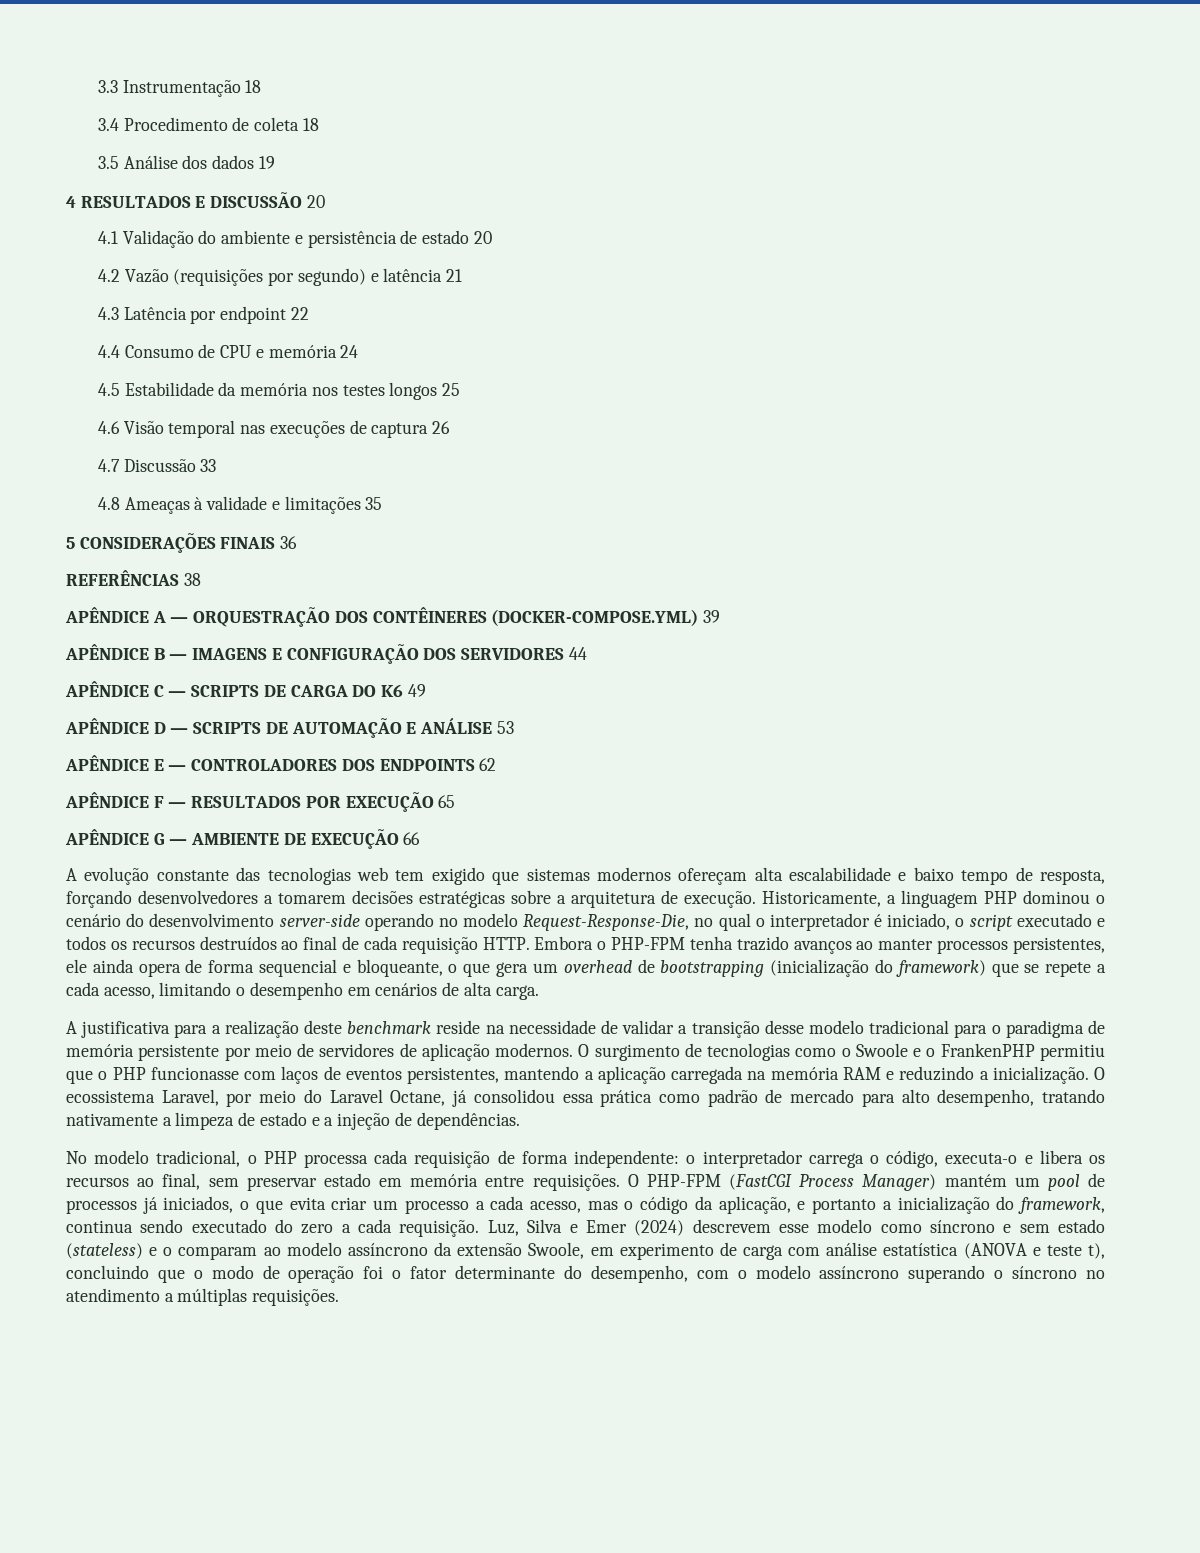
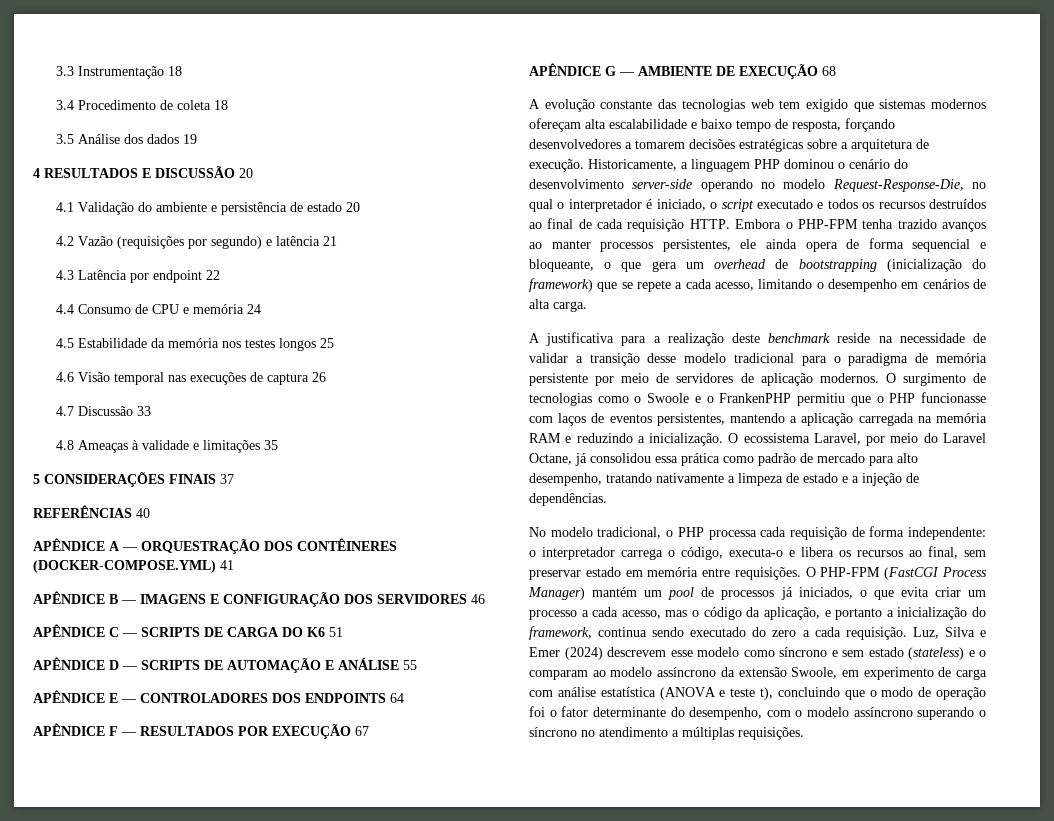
[280,536,298,549] 36 -> [220,474,234,484] 37
[183,573,201,586] 38 -> [136,508,150,518] 40
[703,610,721,623] 39 -> [220,560,234,570] 41
[568,647,587,660] 44 -> [471,594,485,604] 46
[407,684,426,697] 49 -> [329,627,343,637] 51
[496,721,514,734] 53 -> [403,660,417,670] 55
[479,758,497,771] 62 -> [390,693,404,703] 64
[438,795,456,808] 65 -> [355,726,369,736] 67
[403,832,421,845] 66 -> [822,66,836,76] 68

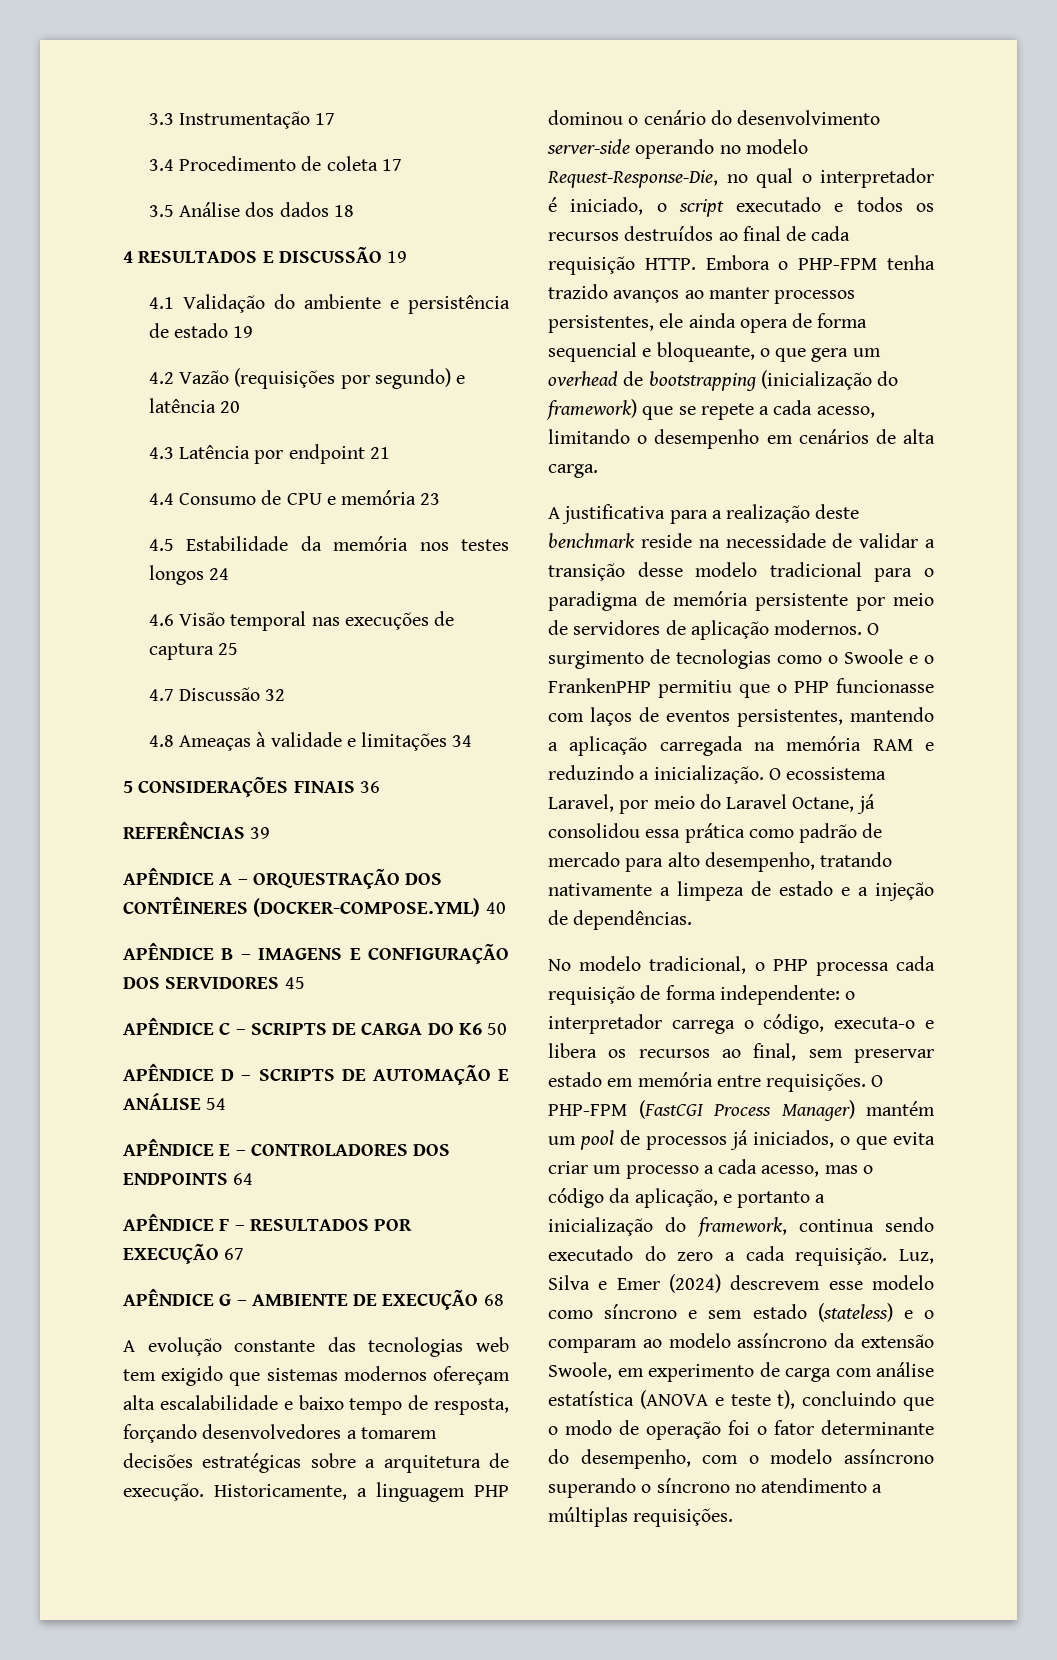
[167,66,182,76] 18 -> [315,113,336,125] 17
[213,100,228,110] 18 -> [381,159,402,171] 17
[182,134,197,144] 19 -> [333,205,354,217] 18
[239,168,253,178] 20 -> [387,251,408,263] 19
[345,202,360,212] 20 -> [233,326,254,338] 19
[322,236,337,246] 21 -> [220,401,241,413] 20
[205,270,220,280] 22 -> [369,447,390,459] 21
[246,304,261,314] 24 -> [420,493,441,505] 23
[319,338,334,348] 25 -> [209,568,230,580] 24
[311,372,326,382] 26 -> [218,643,239,655] 25
[136,406,151,416] 33 -> [265,689,286,701] 32
[263,440,278,450] 35 -> [452,735,473,747] 34
[220,474,234,484] 37 -> [359,781,380,793] 36
[136,508,150,518] 40 -> [250,827,271,839] 39
[122,547,138,551] — -> [237,879,248,885] –
[220,560,234,570] 41 -> [485,902,506,914] 40
[121,600,137,604] — -> [240,954,251,960] –
[471,594,485,604] 46 -> [284,977,305,989] 45
[122,633,138,637] — -> [235,1029,246,1035] –
[329,627,343,637] 51 -> [487,1023,508,1035] 50
[122,666,138,670] — -> [241,1075,252,1081] –
[403,660,417,670] 55 -> [206,1098,227,1110] 54
[121,699,137,703] — -> [235,1150,246,1156] –
[121,732,137,736] — -> [234,1225,245,1231] –
[619,72,635,76] — -> [236,1300,247,1306] –

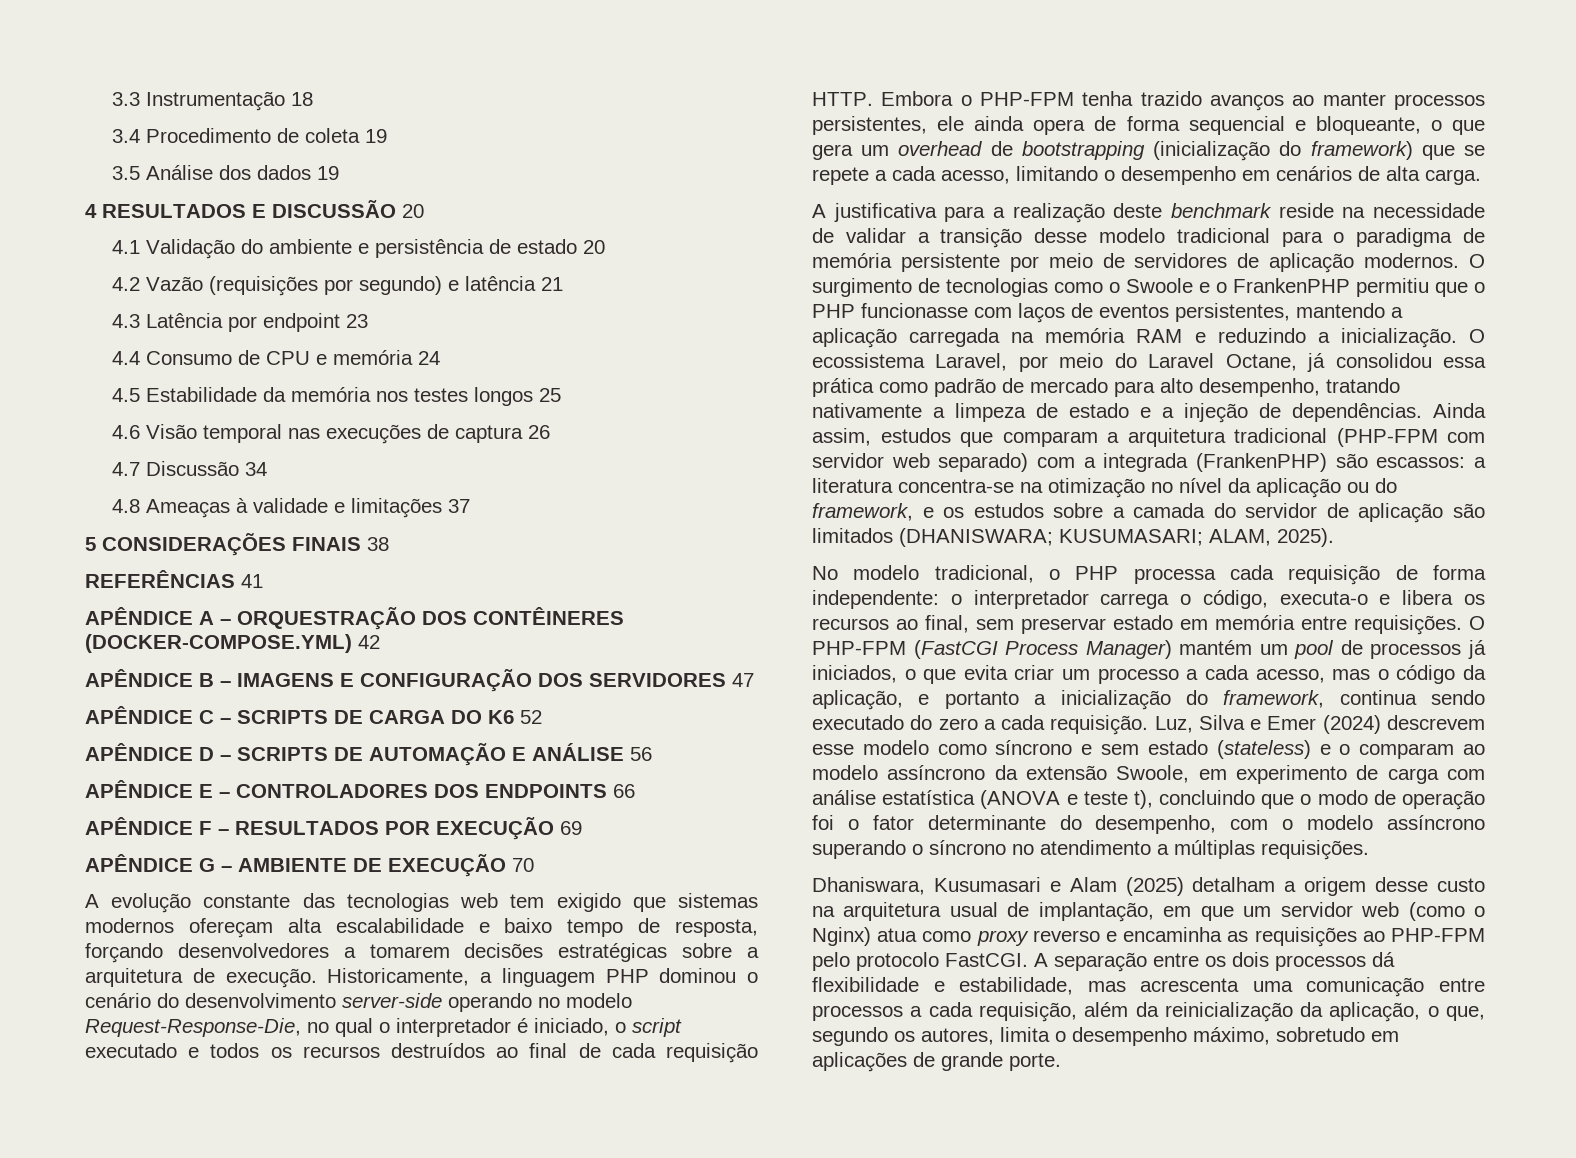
[315,113,336,125] 17 -> [290,92,313,106] 18
[381,159,402,171] 17 -> [364,129,387,143] 19
[333,205,354,217] 18 -> [316,166,339,180] 19
[387,251,408,263] 19 -> [402,204,424,218] 20
[233,326,254,338] 19 -> [582,240,605,254] 20
[220,401,241,413] 20 -> [540,277,563,291] 21
[369,447,390,459] 21 -> [345,314,368,328] 23
[420,493,441,505] 23 -> [417,351,440,365] 24
[209,568,230,580] 24 -> [538,388,561,402] 25
[218,643,239,655] 25 -> [527,425,550,439] 26
[265,689,286,701] 32 -> [244,462,267,476] 34
[452,735,473,747] 34 -> [447,499,470,513] 37
[359,781,380,793] 36 -> [367,537,389,551] 38
[250,827,271,839] 39 -> [241,574,263,588] 41
[485,902,506,914] 40 -> [358,635,380,649] 42
[284,977,305,989] 45 -> [732,673,754,687] 47
[487,1023,508,1035] 50 -> [520,710,542,724] 52
[206,1098,227,1110] 54 -> [630,747,652,761] 56
[233,1173,254,1185] 64 -> [613,784,635,798] 66
[224,1248,245,1260] 67 -> [560,821,582,835] 69
[483,1294,504,1306] 68 -> [512,858,534,872] 70
(693, 920) none -> [1433,403,1486,418] [812,428,1485,447] [812,453,1486,472] [812,478,1397,498] [812,503,1485,523] [812,528,1334,547] Ainda assim, estudos que comparam a arquitetura tradicional (PHP-FPM com servidor web separado) com a integrada (FrankenPHP) são escassos: a literatura concentra-se na otimização no nível da aplicação ou do framework, e os estudos sobre a camada do servidor de aplicação são limitados (DHANISWARA; KUSUMASARI; ALAM, 2025).
(734, 1517) none -> [812,877,1486,896] [812,902,1485,922] [812,927,1485,947] [812,952,1395,972] [812,977,1485,997] [812,1002,1485,1022] [812,1027,1399,1046] [812,1052,1061,1072] // Dhaniswara, Kusumasari e Alam (2025) detalham a origem desse custo na arquitetura usual de implantação, em que um servidor web (como o Nginx) atua como proxy reverso e encaminha as requisições ao PHP-FPM pelo protocolo FastCGI. A separação entre os dois processos dá flexibilidade e estabilidade, mas acrescenta uma comunicação entre processos a cada requisição, além da reinicialização da aplicação, o que, segundo os autores, limita o desempenho máximo, sobretudo em aplicações de grande porte.

